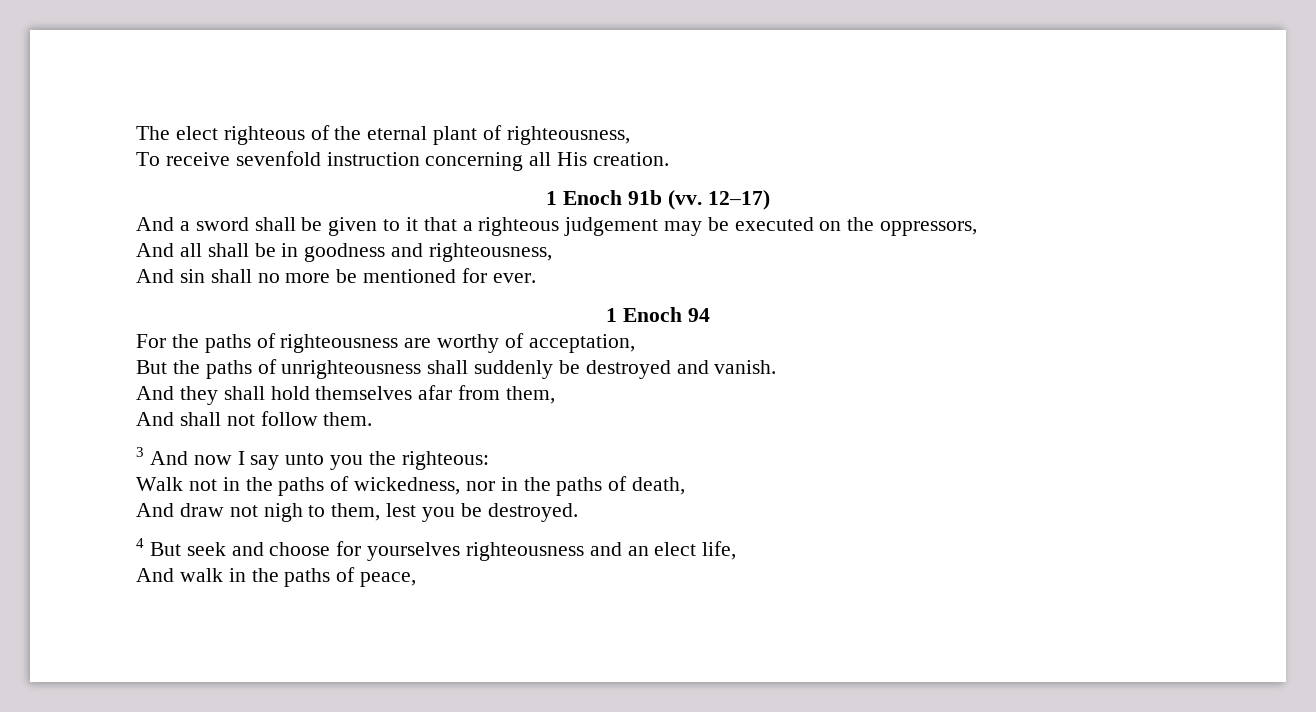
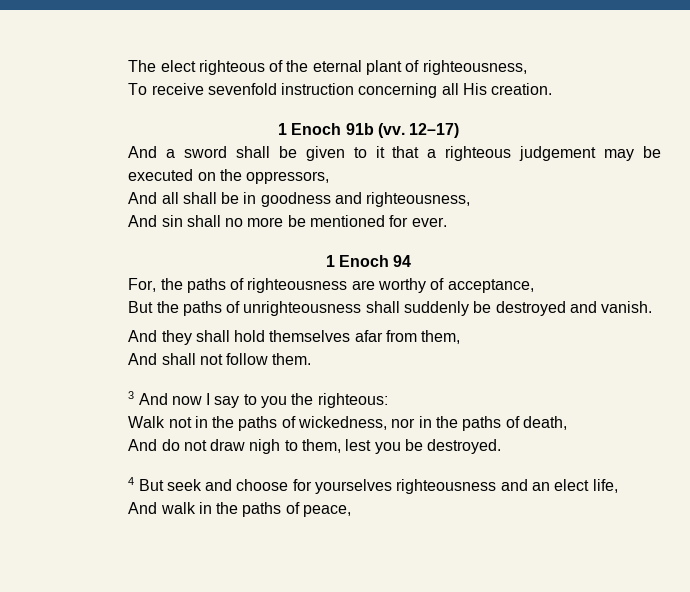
[136,334,167,348] For -> [128,278,157,292] For,
[528,334,635,353] acceptation, -> [447,279,534,293] acceptance,
[285,453,325,465] unto -> [243,394,257,405] to
[180,503,258,517] draw not -> [161,439,246,451] do not draw

